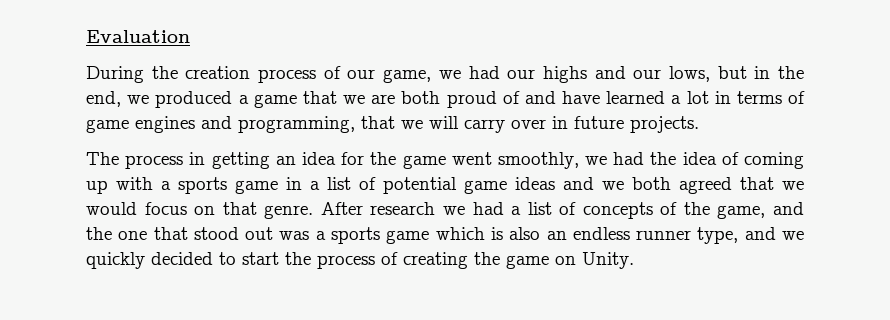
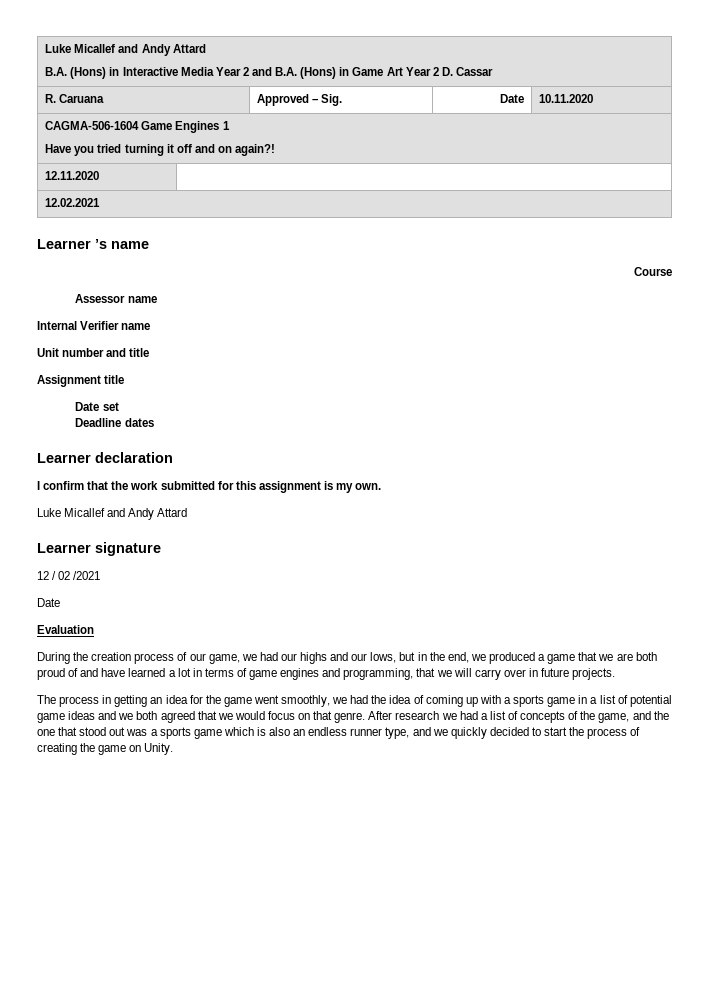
(86, 36) none -> [45,44,206,56] [45,67,493,79] [45,94,105,103] [257,94,343,106] [499,94,524,103] [539,94,594,103] [45,121,230,133] [45,144,276,156] [45,171,100,180] [45,198,101,207] [37,239,149,249] [634,267,672,276] [75,294,157,303] [37,321,151,330] [37,348,150,357] [37,375,125,387] [75,402,119,411] [75,418,154,427] [37,452,173,463] [37,481,382,493] [37,508,188,520] [37,542,161,556] [37,571,101,580] [37,598,60,607] Luke Micallef and Andy Attard // B.A. (Hons) in Interactive Media Year 2 and B.A. (Hons) in Game Art Year 2 D. Cassar // R. Caruana | Approved – Sig. | Date | 10.11.2020 // CAGMA-506-1604 Game Engines 1 // Have you tried turning it off and on again?! // 12.11.2020 | // 12.02.2021 // Learner ’s name // Course // Assessor name // Internal Verifier name // Unit number and title // Assignment title // Date set // Deadline dates // Learner declaration // I confirm that the work submitted for this assignment is my own. // Luke Micallef and Andy Attard // Learner signature // 12 / 02 /2021 // Date //

